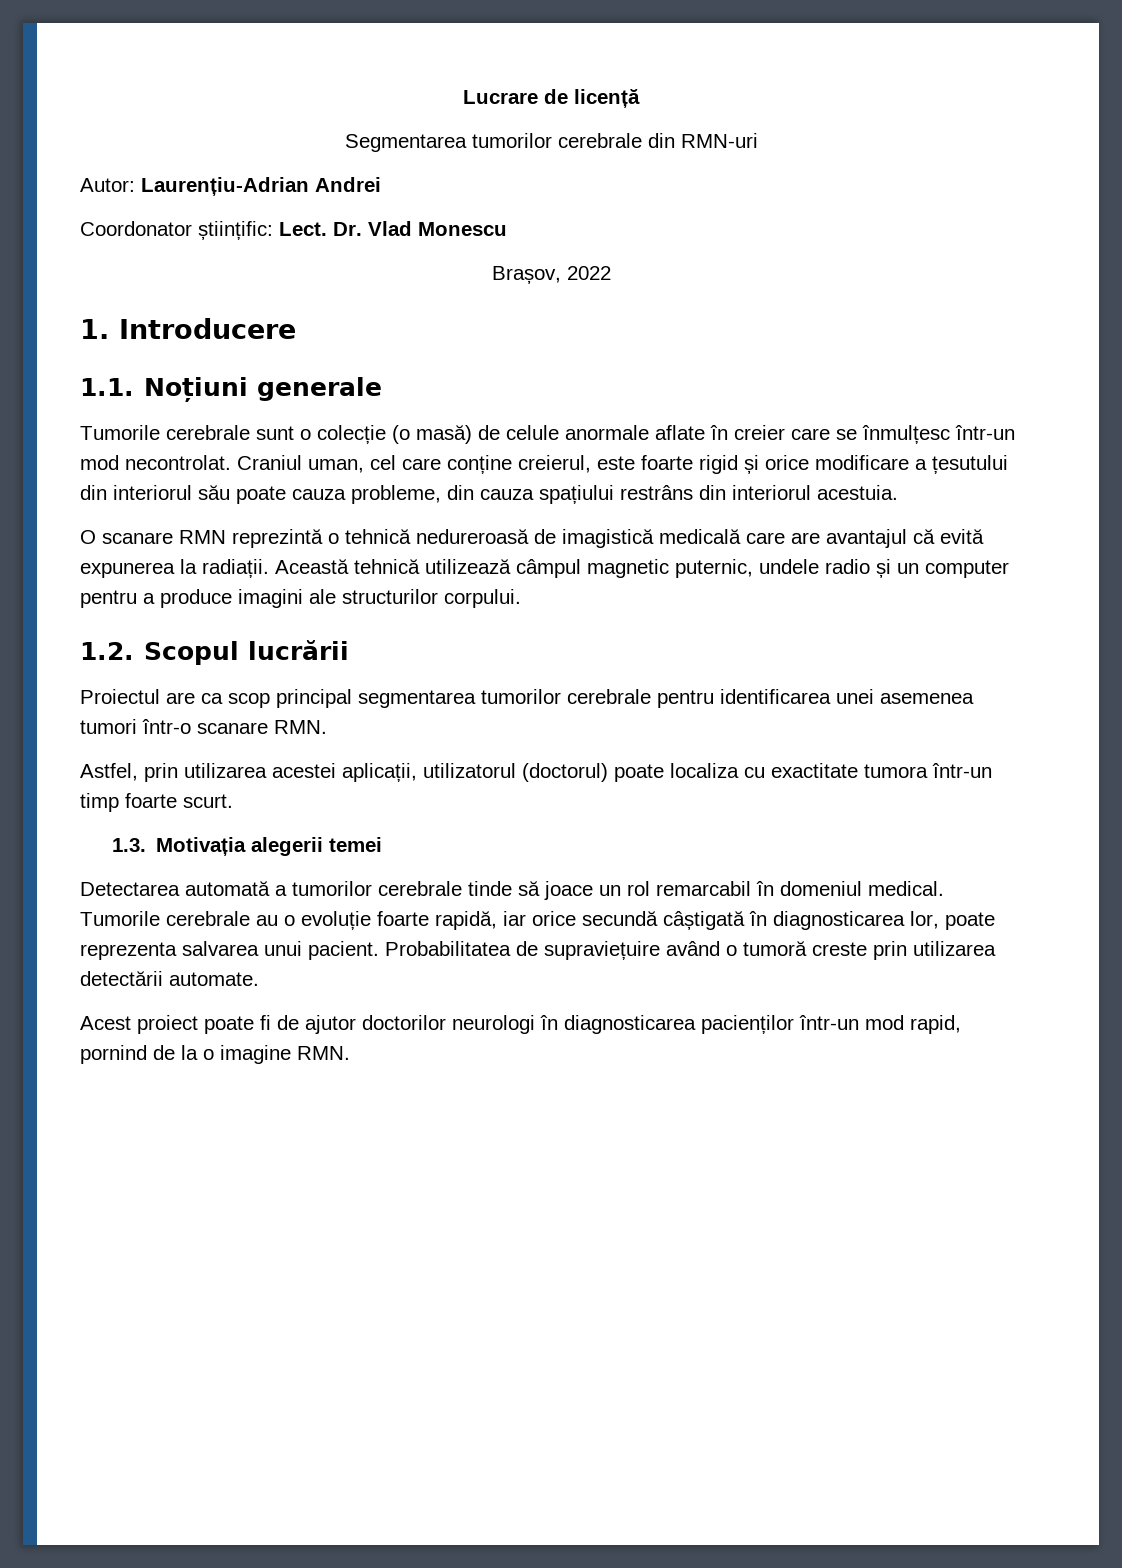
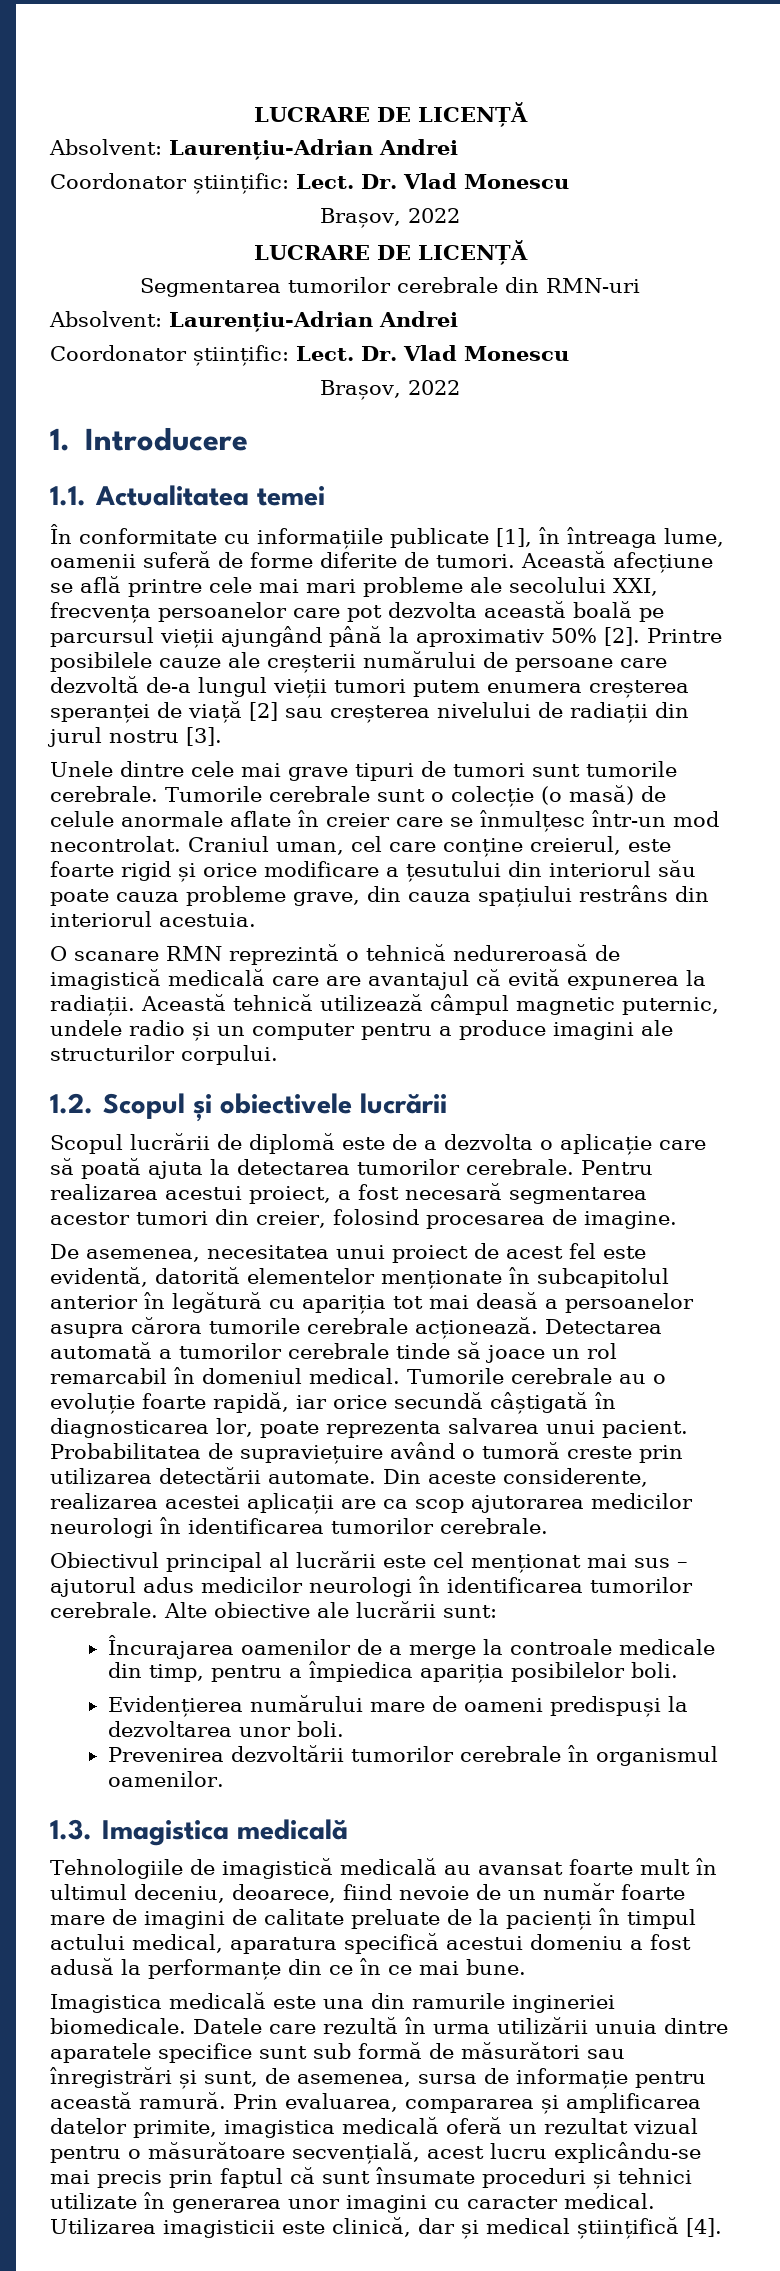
[463,89,640,108] Lucrare de licență -> [253,102,528,127] [49,139,458,160] [50,173,569,194] [320,208,460,228] [253,240,528,265] LUCRARE DE LICENȚĂ // Absolvent: Laurențiu-Adrian Andrei // Coordonator științific: Lect. Dr. Vlad Monescu // Brașov, 2022 // LUCRARE DE LICENȚĂ
[80,178,135,192] Autor: -> [49,311,162,327] Absolvent:
[144,377,383,402] Noțiuni generale // -> [95,485,326,506] [50,524,724,549] [50,551,713,573] [50,576,658,597] [50,601,664,623] [50,626,722,648] [50,651,667,673] [50,676,689,698] [50,701,689,723] [47,727,222,747] [50,761,677,781] [50,786,158,802] Actualitatea temei // În conformitate cu informațiile publicate [1], în întreaga lume, oamenii suferă de forme diferite de tumori. Această afecțiune se află printre cele mai mari probleme ale secolului XXI, frecvența persoanelor care pot dezvolta această boală pe parcursul vieții ajungând până la aproximativ 50% [2]. Printre posibilele cauze ale creșterii numărului de persoane care dezvoltă de-a lungul vieții tumori putem enumera creșterea speranței de viață [2] sau creșterea nivelului de radiații din jurul nostru [3]. // Unele dintre cele mai grave tipuri de tumori sunt tumorile cerebrale.
[351,485,441,504] probleme, -> [186,886,360,906] probleme grave,
(240, 653) none -> [193,1093,353,1122] și obiectivele
[80,689,974,708] [80,719,327,734] [80,763,992,782] [80,793,233,812] [111,837,382,856] Proiectul are ca scop principal segmentarea tumorilor cerebrale pentru identificarea unei asemenea tumori într-o scanare RMN. // Astfel, prin utilizarea acestei aplicații, utilizatorul (doctorul) poate localiza cu exactitate tumora într-un timp foarte scurt. // 1.3. Motivația alegerii temei // -> [50,1133,706,1155] [50,1158,653,1179] [50,1183,647,1204] [50,1209,677,1229] [50,1243,646,1263] [50,1267,669,1289] [50,1292,694,1314] [50,1317,538,1339] Scopul lucrării de diplomă este de a dezvolta o aplicație care să poată ajuta la detectarea tumorilor cerebrale. Pentru realizarea acestui proiect, a fost necesară segmentarea acestor tumori din creier, folosind procesarea de imagine. // De asemenea, necesitatea unui proiect de acest fel este evidentă, datorită elementelor menționate în subcapitolul anterior în legătură cu apariția tot mai deasă a persoanelor asupra cărora tumorile cerebrale acționează.
[80,1015,961,1034] [80,1045,350,1064] // Acest proiect poate fi de ajutor doctorilor neurologi în diagnosticarea pacienților într-un mod rapid, pornind de la o imagine RMN. -> [383,1468,648,1487] [50,1493,693,1514] [50,1517,548,1538] [50,1551,688,1573] [50,1576,693,1597] [50,1601,497,1618] [107,1635,715,1659] [107,1661,678,1683] [107,1695,688,1717] [107,1721,344,1737] [107,1745,718,1766] [107,1771,224,1787] [50,1819,349,1846] [50,1858,717,1879] [50,1883,685,1903] [50,1908,696,1930] [50,1933,691,1954] [50,1958,526,1980] [50,1992,615,2013] [50,2017,728,2034] [50,2042,625,2063] [50,2067,706,2089] [50,2092,701,2114] [50,2117,698,2138] [50,2142,701,2164] [50,2167,692,2189] [50,2192,655,2213] [50,2217,722,2239] Din aceste considerente, realizarea acestei aplicații are ca scop ajutorarea medicilor neurologi în identificarea tumorilor cerebrale. // Obiectivul principal al lucrării este cel menționat mai sus – ajutorul adus medicilor neurologi în identificarea tumorilor cerebrale. Alte obiective ale lucrării sunt: // Încurajarea oamenilor de a merge la controale medicale din timp, pentru a împiedica apariția posibilelor boli. // Evidențierea numărului mare de oameni predispuși la dezvoltarea unor boli. // Prevenirea dezvoltării tumorilor cerebrale în organismul oamenilor. // 1.3. Imagistica medicală // Tehnologiile de imagistică medicală au avansat foarte mult în ultimul deceniu, deoarece, fiind nevoie de un număr foarte mare de imagini de calitate preluate de la pacienți în timpul actului medical, aparatura specifică acestui domeniu a fost adusă la performanțe din ce în ce mai bune. // Imagistica medicală este una din ramurile ingineriei biomedicale. Datele care rezultă în urma utilizării unuia dintre aparatele specifice sunt sub formă de măsurători sau înregistrări și sunt, de asemenea, sursa de informație pentru această ramură. Prin evaluarea, compararea și amplificarea datelor primite, imagistica medicală oferă un rezultat vizual pentru o măsurătoare secvențială, acest lucru explicându-se mai precis prin faptul că sunt însumate proceduri și tehnici utilizate în generarea unor imagini cu caracter medical. Utilizarea imagisticii este clinică, dar și medical științifică [4].

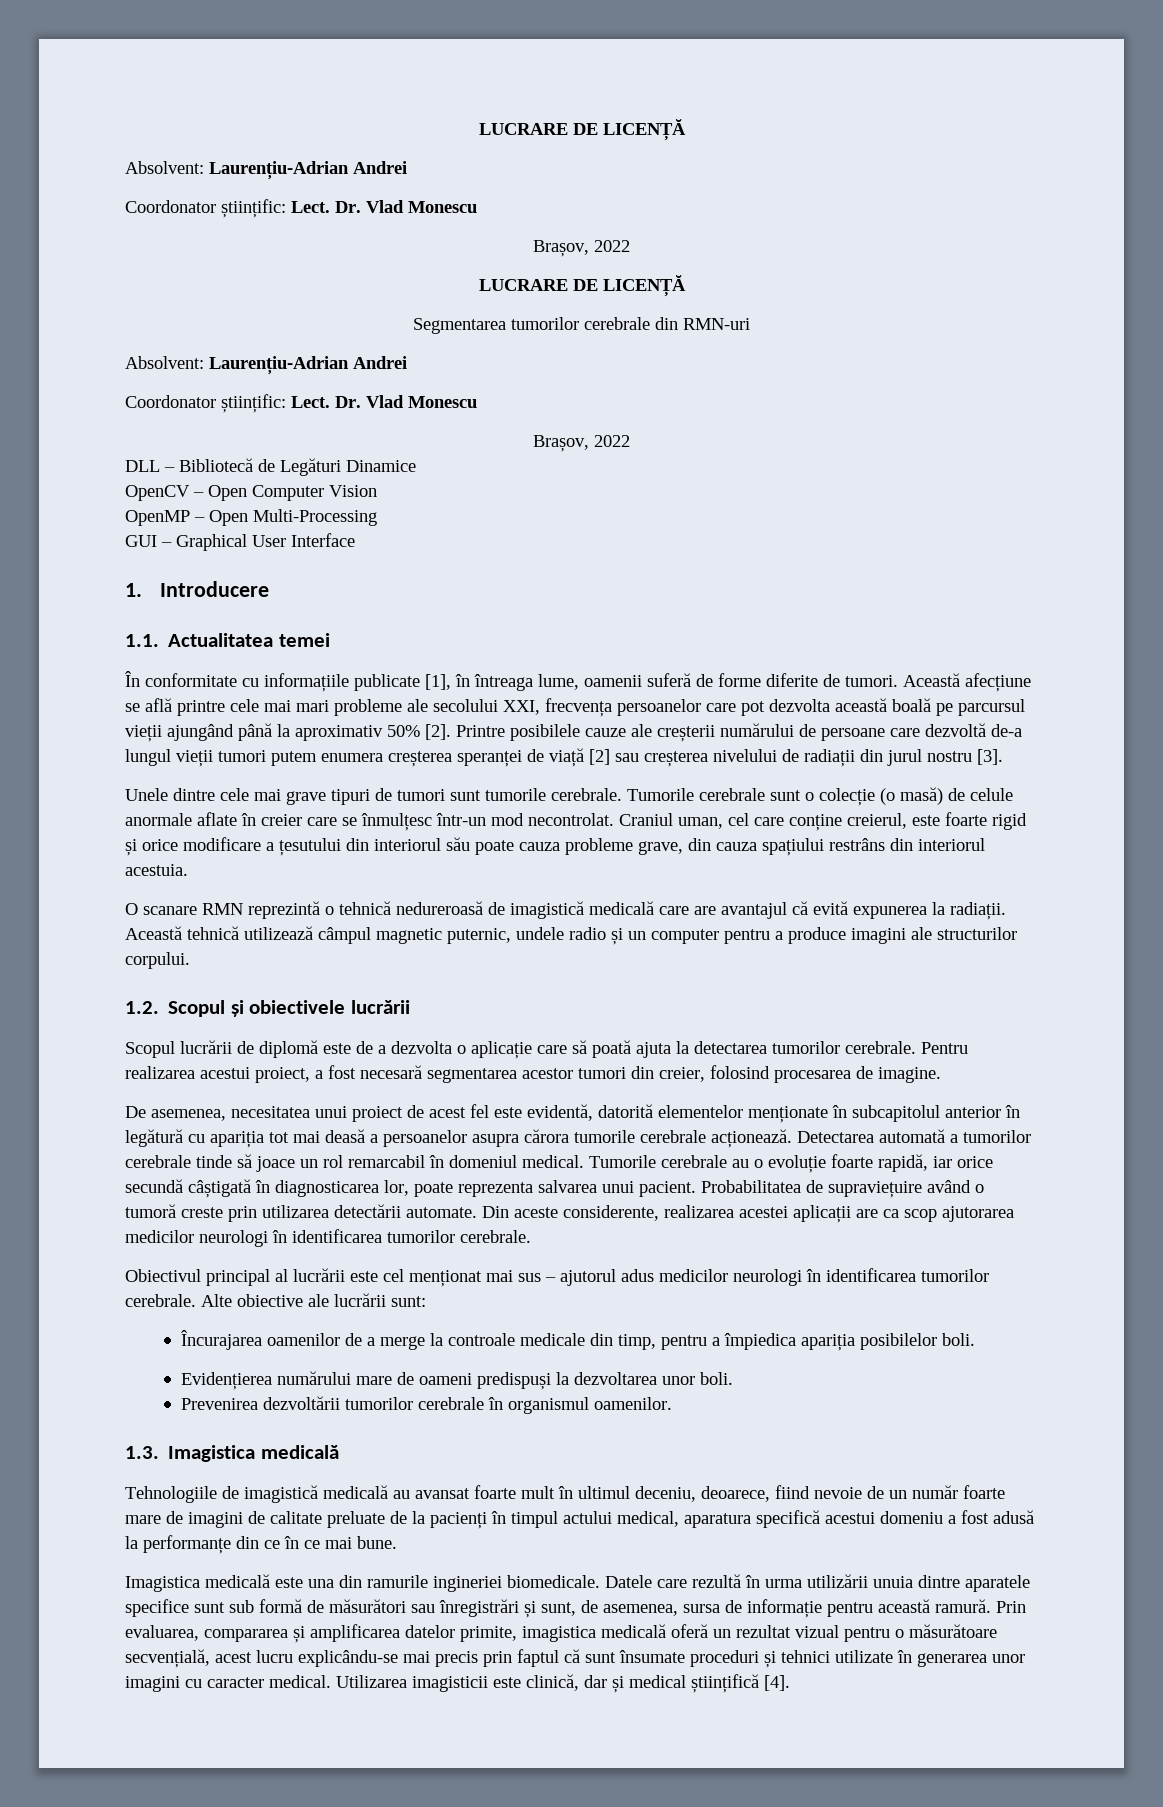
(460, 387) none -> [125,458,416,476] [125,485,377,501] [125,509,377,526] [125,533,355,551] // DLL – Bibliotecă de Legături Dinamice // OpenCV – Open Computer Vision // OpenMP – Open Multi-Processing // GUI – Graphical User Interface

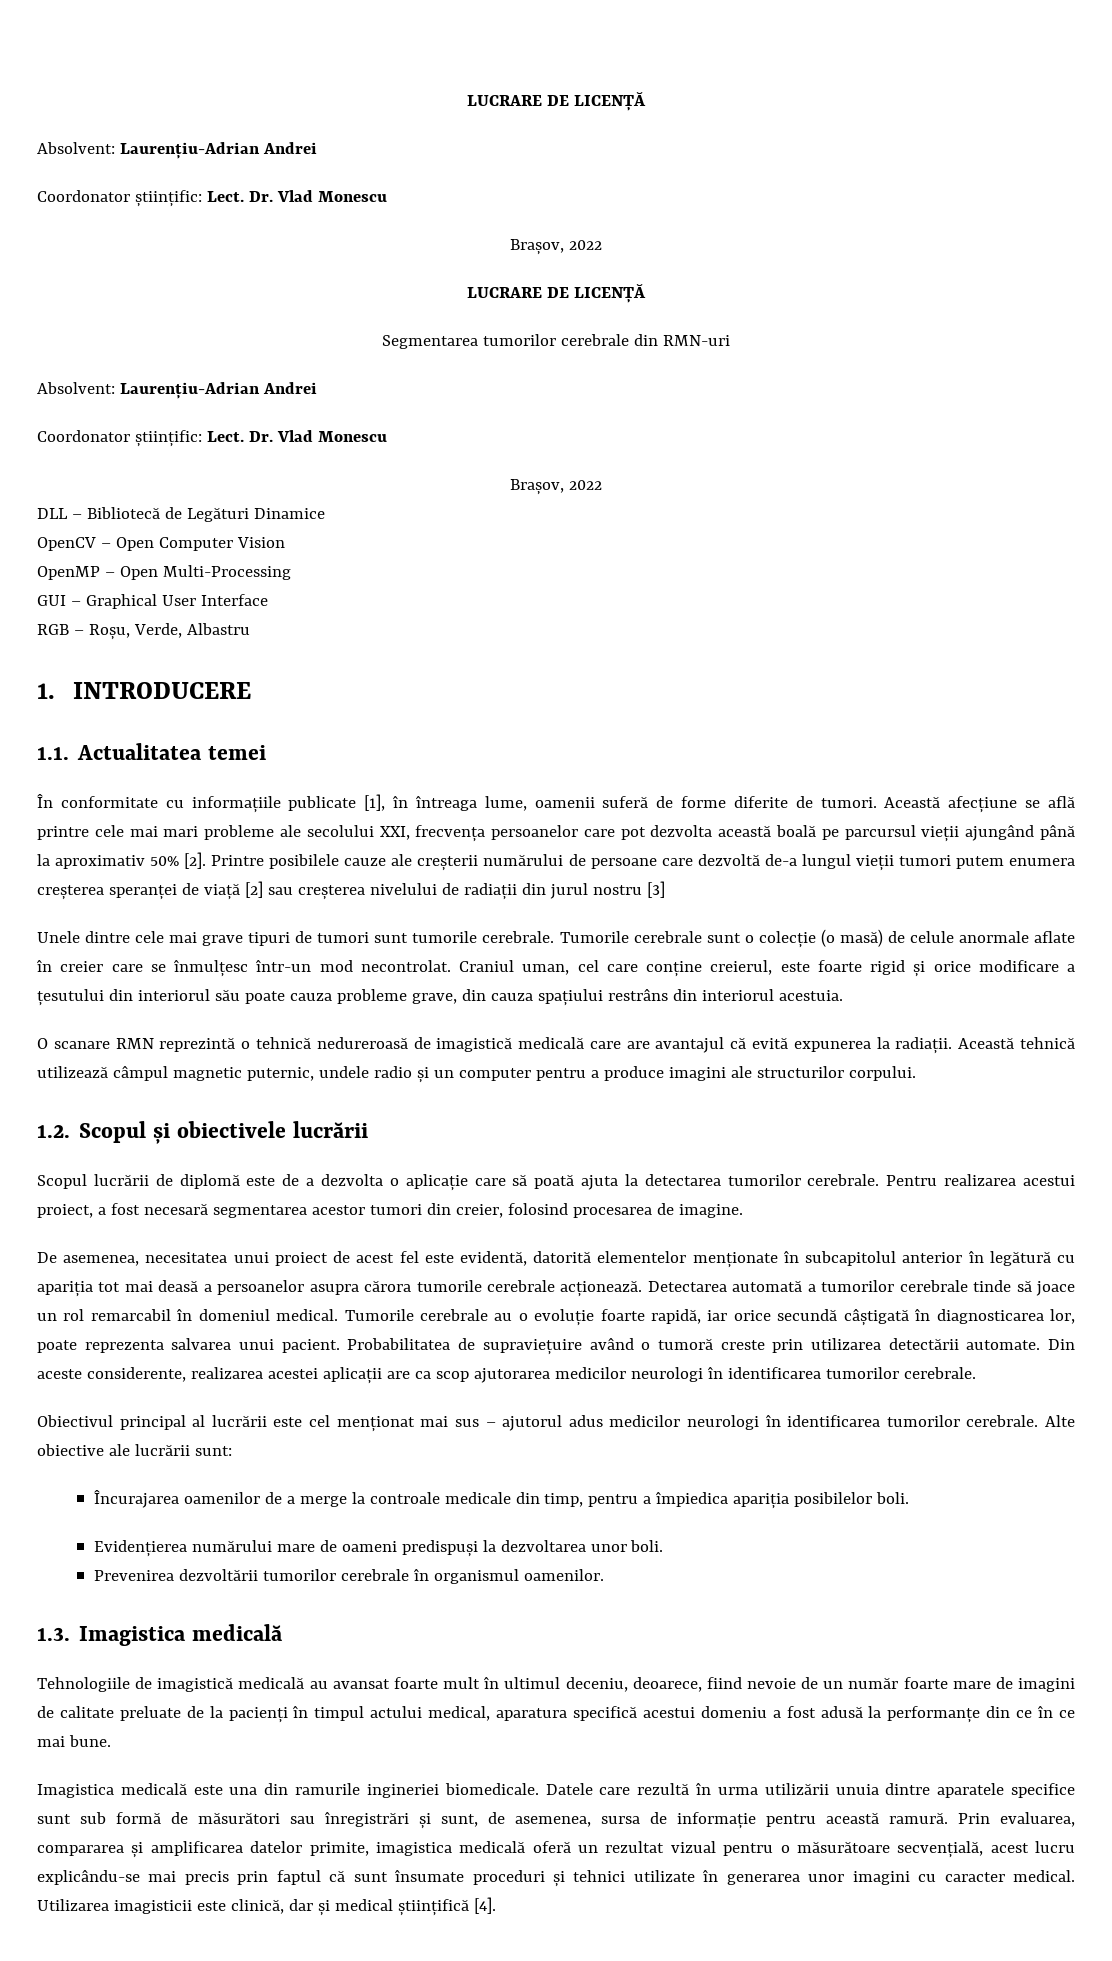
(355, 540) none -> [37,623,250,640] // RGB – Roșu, Verde, Albastru
[160,581,270,597] Introducere -> [73,682,252,699] INTRODUCERE
[977,749,1003,765] [3]. -> [646,881,665,898] [3]

